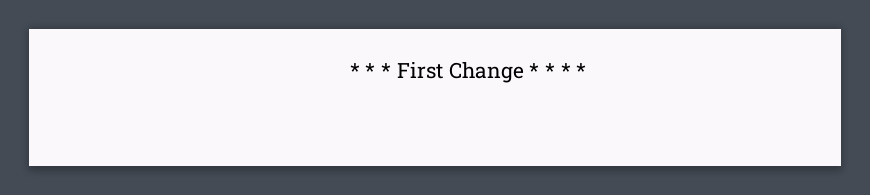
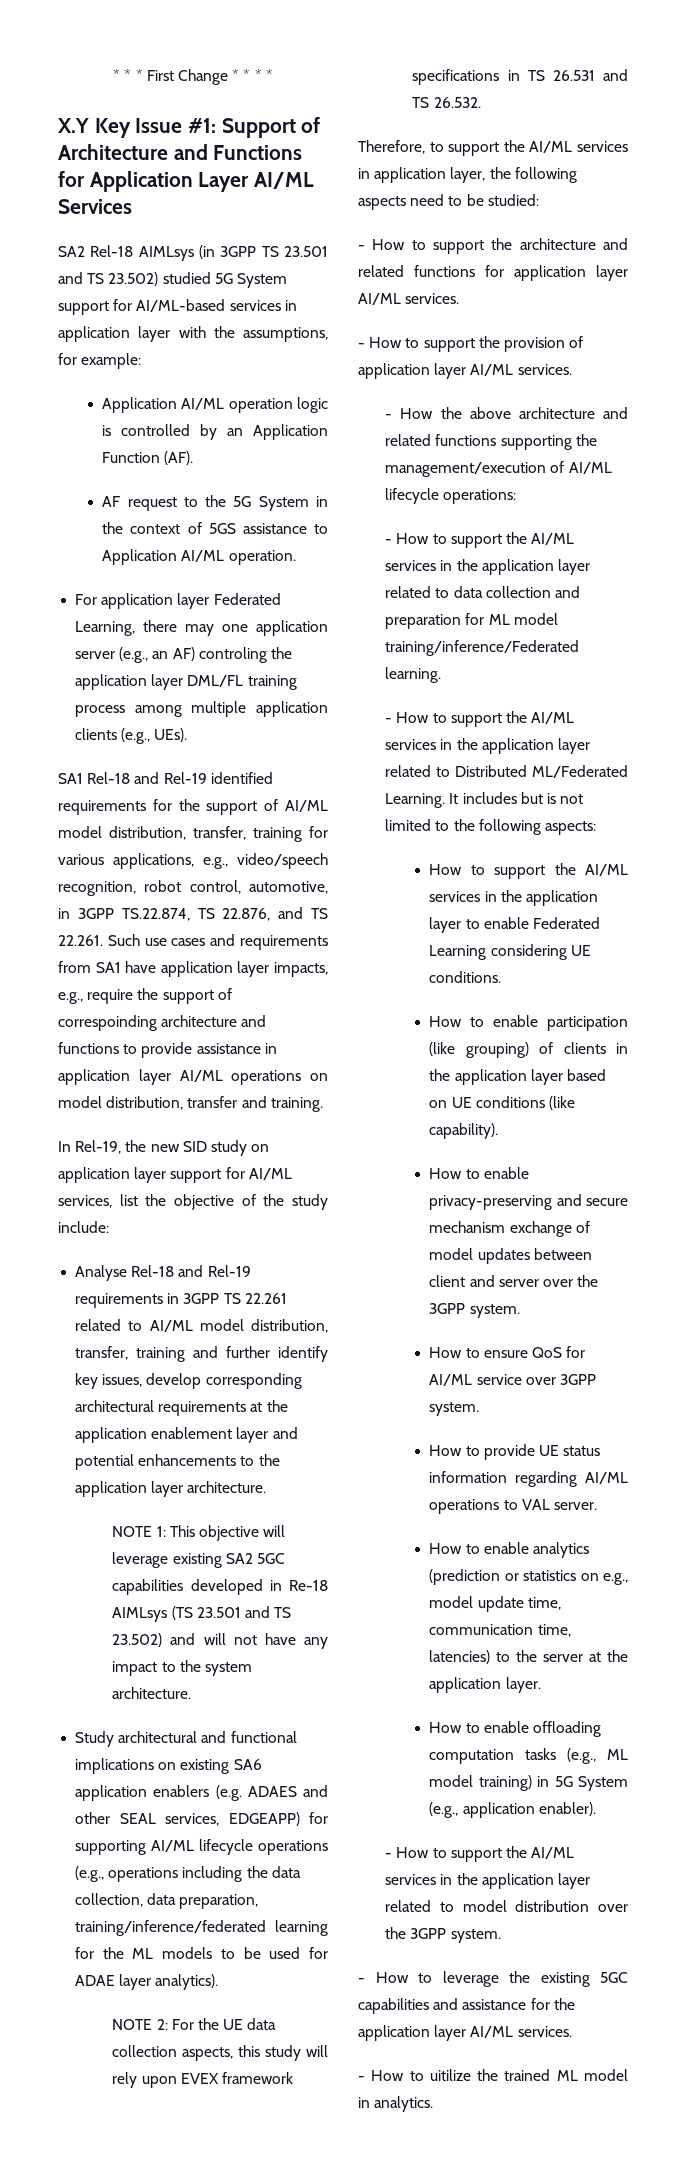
(587, 70) none -> [57,117,321,138] [58,144,303,160] [58,171,315,192] [58,199,132,214] [58,245,328,261] [58,272,287,288] [58,299,297,315] [58,326,328,342] [58,353,142,369] [102,397,328,413] [102,424,328,440] [102,451,194,465] [102,495,328,511] [102,522,328,534] [102,549,296,565] [75,593,281,609] [75,620,328,636] [75,647,292,663] [75,674,297,690] [75,701,328,717] [75,728,188,744] [58,772,273,784] [58,799,328,815] [58,826,328,842] [58,853,328,869] [58,880,328,896] [58,907,328,921] [58,934,328,950] [58,961,328,977] [58,988,232,1004] [58,1015,267,1031] [58,1042,277,1058] [58,1069,328,1085] [58,1096,323,1112] [58,1140,270,1156] [58,1167,292,1183] [58,1194,328,1210] [58,1221,109,1233] [75,1265,251,1281] [75,1293,287,1308] [75,1319,328,1333] [75,1346,328,1362] [75,1373,302,1389] [75,1400,288,1416] [75,1427,298,1443] [75,1454,280,1470] [75,1481,267,1497] [112,1525,286,1541] [112,1552,285,1568] [112,1579,328,1595] [112,1606,292,1622] [112,1633,328,1649] [112,1660,252,1676] [112,1687,192,1699] [75,1731,297,1747] [75,1758,262,1774] [75,1785,328,1801] [75,1812,328,1826] [75,1839,328,1855] [75,1866,301,1882] [75,1893,259,1909] [75,1920,328,1936] [75,1947,328,1959] [75,1974,219,1990] [112,2018,277,2030] [112,2045,328,2061] [112,2072,293,2088] [412,69,628,85] [412,97,481,108] [358,140,628,156] [358,167,577,183] [358,194,539,210] [358,238,628,254] [358,265,628,281] [358,293,460,305] [358,336,584,352] [358,363,572,379] [385,407,628,419] [385,434,597,450] [385,461,612,477] [385,488,517,504] [385,532,575,548] [385,559,590,575] [385,586,580,598] [385,613,558,629] [385,640,580,656] [385,667,442,683] [385,711,575,727] [385,738,590,754] [385,765,628,778] [385,792,584,808] [385,819,596,835] [429,863,628,879] [429,890,598,906] [429,917,600,933] [429,944,591,960] [429,971,502,983] [429,1015,628,1031] [429,1042,628,1058] [429,1069,606,1085] [429,1096,575,1110] [429,1123,499,1139] [429,1167,529,1179] [429,1194,628,1210] [429,1221,590,1237] [429,1248,592,1264] [429,1275,599,1287] [429,1303,520,1318] [429,1346,586,1358] [429,1374,596,1386] [429,1402,480,1416] [429,1444,601,1460] [429,1471,628,1487] [429,1499,597,1514] [429,1542,589,1558] [429,1569,628,1585] [429,1596,561,1612] [429,1624,571,1637] [429,1650,628,1664] [429,1677,541,1693] [429,1721,601,1737] [429,1748,628,1764] [429,1775,628,1791] [429,1802,596,1818] [385,1846,575,1862] [385,1873,590,1889] [385,1900,628,1912] [385,1927,501,1943] [358,1971,628,1987] [358,1998,575,2014] [358,2025,572,2041] [358,2069,628,2081] [358,2096,434,2112] // X.Y Key Issue #1: Support of Architecture and Functions for Application Layer AI/ML Services // SA2 Rel-18 AIMLsys (in 3GPP TS 23.501 and TS 23.502) studied 5G System support for AI/ML-based services in application layer with the assumptions, for example: // Application AI/ML operation logic is controlled by an Application Function (AF). // AF request to the 5G System in the context of 5GS assistance to Application AI/ML operation. // For application layer Federated Learning, there may one application server (e.g., an AF) controling the application layer DML/FL training process among multiple application clients (e.g., UEs). // SA1 Rel-18 and Rel-19 identified requirements for the support of AI/ML model distribution, transfer, training for various applications, e.g., video/speech recognition, robot control, automotive, in 3GPP TS.22.874, TS 22.876, and TS 22.261. Such use cases and requirements from SA1 have application layer impacts, e.g., require the support of correspoinding architecture and functions to provide assistance in application layer AI/ML operations on model distribution, transfer and training. // In Rel-19, the new SID study on application layer support for AI/ML services, list the objective of the study include: // Analyse Rel-18 and Rel-19 requirements in 3GPP TS 22.261 related to AI/ML model distribution, transfer, training and further identify key issues, develop corresponding architectural requirements at the application enablement layer and potential enhancements to the application layer architecture. // NOTE 1: This objective will leverage existing SA2 5GC capabilities developed in Re-18 AIMLsys (TS 23.501 and TS 23.502) and will not have any impact to the system architecture. // Study architectural and functional implications on existing SA6 application enablers (e.g. ADAES and other SEAL services, EDGEAPP) for supporting AI/ML lifecycle operations (e.g., operations including the data collection, data preparation, training/inference/federated learning for the ML models to be used for ADAE layer analytics). // NOTE 2: For the UE data collection aspects, this study will rely upon EVEX framework specifications in TS 26.531 and TS 26.532. // Therefore, to support the AI/ML services in application layer, the following aspects need to be studied: // - How to support the architecture and related functions for application layer AI/ML services. // - How to support the provision of application layer AI/ML services. // - How the above architecture and related functions supporting the management/execution of AI/ML lifecycle operations: // - How to support the AI/ML services in the application layer related to data collection and preparation for ML model training/inference/Federated learning. // - How to support the AI/ML services in the application layer related to Distributed ML/Federated Learning. It includes but is not limited to the following aspects: // How to support the AI/ML services in the application layer to enable Federated Learning considering UE conditions. // How to enable participation (like grouping) of clients in the application layer based on UE conditions (like capability). // How to enable privacy-preserving and secure mechanism exchange of model updates between client and server over the 3GPP system. // How to ensure QoS for AI/ML service over 3GPP system. // How to provide UE status information regarding AI/ML operations to VAL server. // How to enable analytics (prediction or statistics on e.g., model update time, communication time, latencies) to the server at the application layer. // How to enable offloading computation tasks (e.g., ML model training) in 5G System (e.g., application enabler). // - How to support the AI/ML services in the application layer related to model distribution over the 3GPP system. // - How to leverage the existing 5GC capabilities and assistance for the application layer AI/ML services. // - How to uitilize the trained ML model in analytics.

